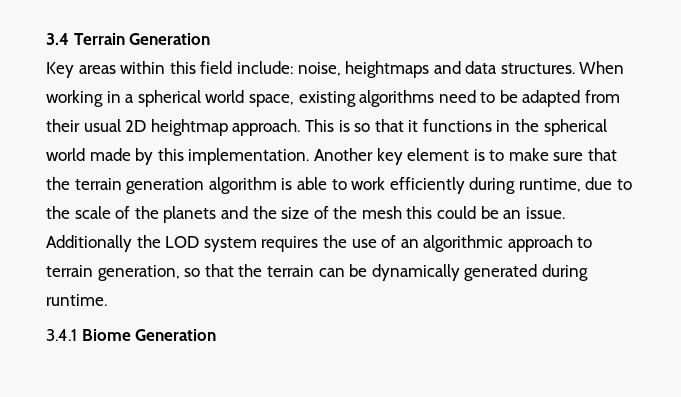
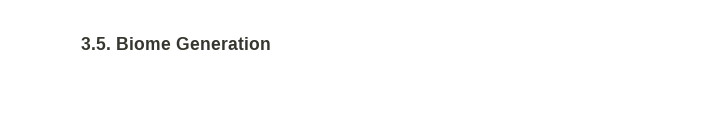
[46,33,211,45] [46,61,625,78] [46,90,621,107] [46,119,607,136] [46,148,618,165] [46,177,633,194] [46,206,565,223] [46,235,593,252] [46,264,588,281] [46,294,107,306] [46,329,77,341] 3.4 Terrain Generation // Key areas within this field include: noise, heightmaps and data structures. When working in a spherical world space, existing algorithms need to be adapted from their usual 2D heightmap approach. This is so that it functions in the spherical world made by this implementation. Another key element is to make sure that the terrain generation algorithm is able to work efficiently during runtime, due to the scale of the planets and the size of the mesh this could be an issue. Additionally the LOD system requires the use of an algorithmic approach to terrain generation, so that the terrain can be dynamically generated during runtime. // 3.4.1 -> [81,37,111,50] 3.5.

